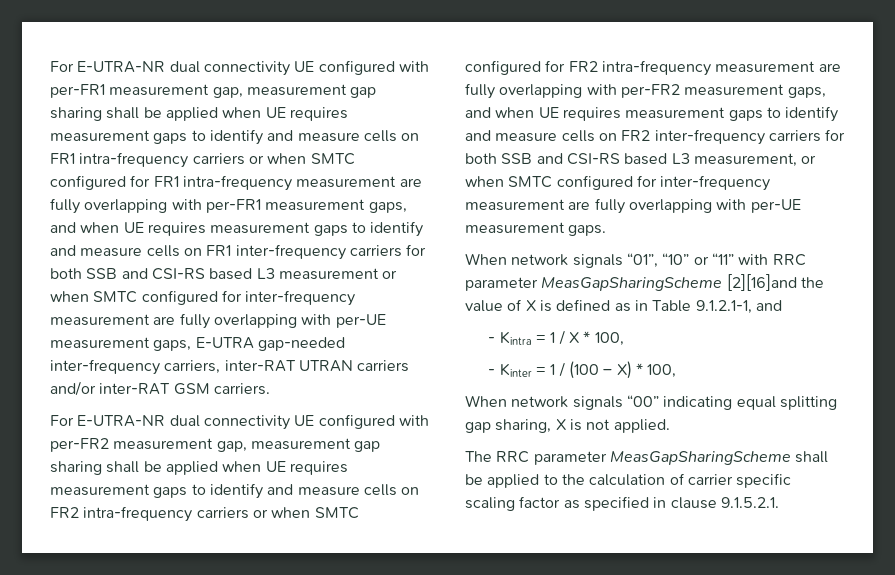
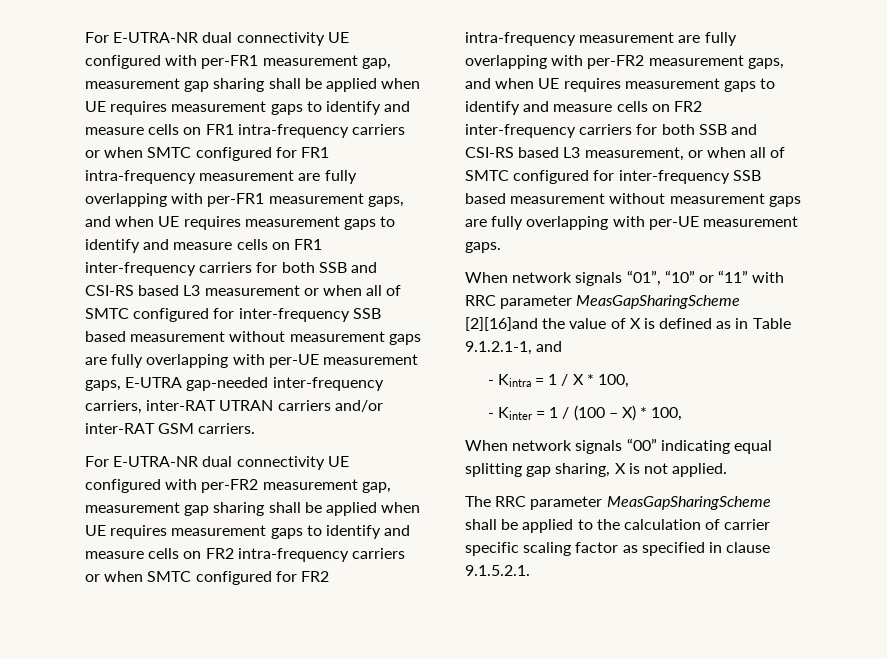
[93,290,356,306] [50,314,150,326] SMTC configured for inter-frequency measurement -> [366,285,402,296] [85,308,381,322] [85,331,421,345] all of SMTC configured for inter-frequency SSB based measurement without measurement gaps
[508,175,771,191] [465,199,565,211] SMTC configured for inter-frequency measurement -> [750,147,786,158] [465,170,761,184] [465,193,801,207] all of SMTC configured for inter-frequency SSB based measurement without measurement gaps

